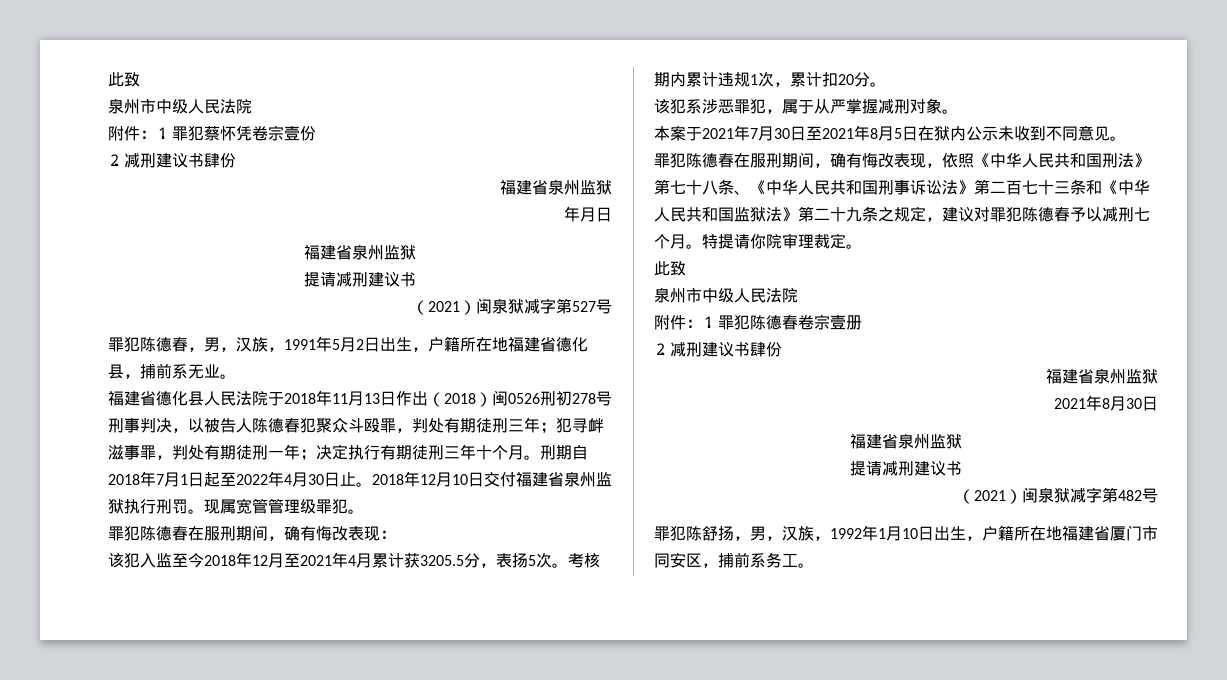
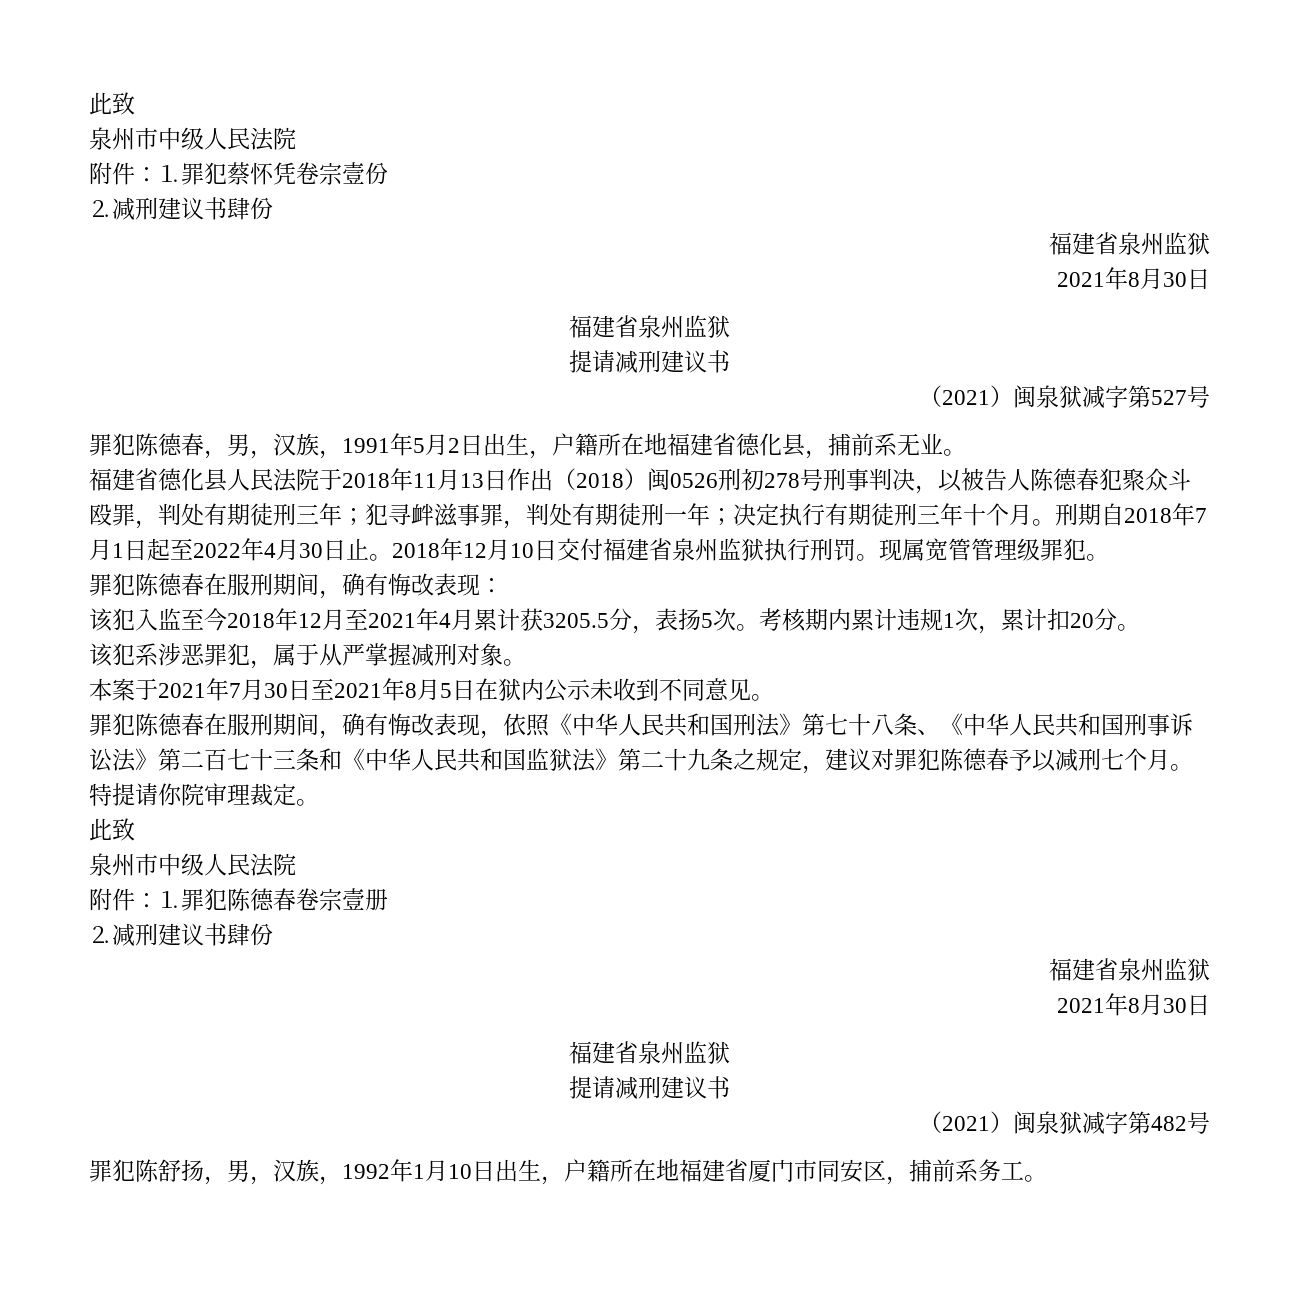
[564,206,596,222] 年月 -> [1057,267,1187,290] 2021年8月30

